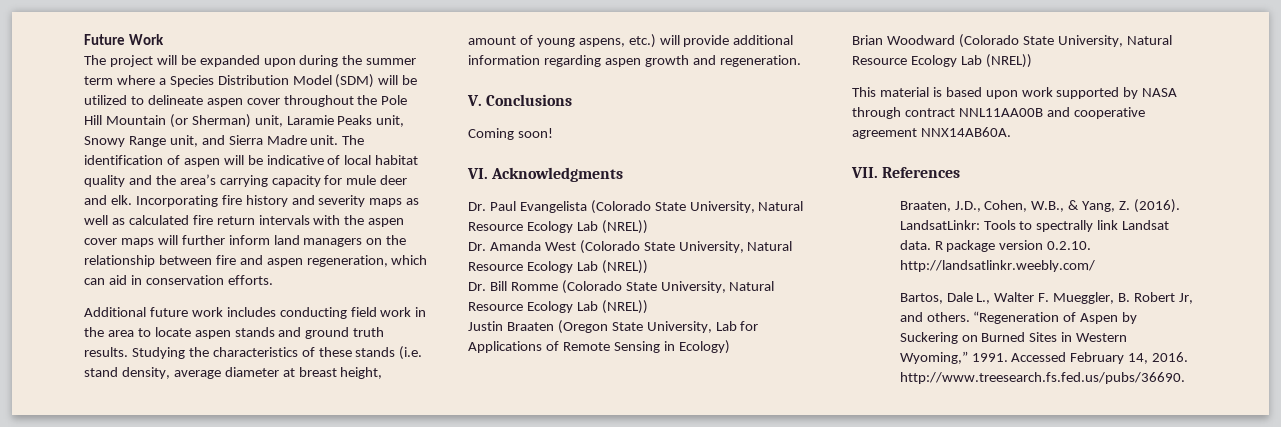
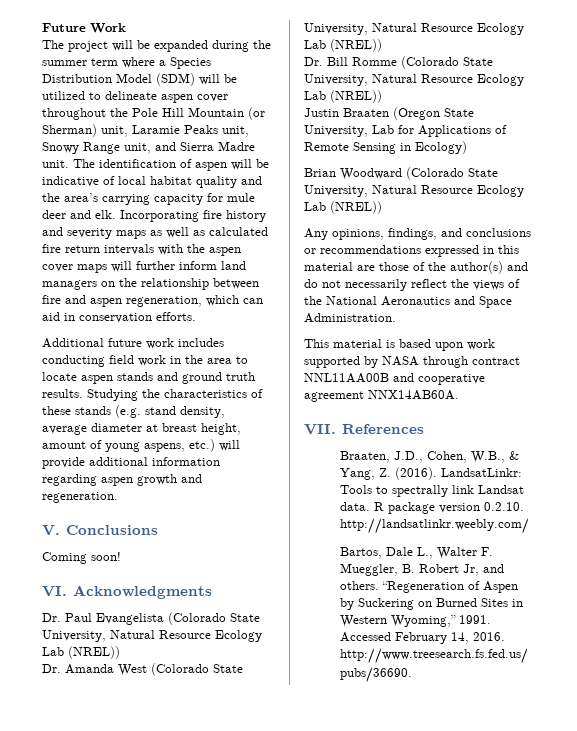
[263,58,296,67] upon -> (208, 46) none
[399,346,423,360] (i.e. -> [115,405,141,418] (e.g.
(1032, 61) none -> [304,228,531,240] [304,245,519,257] [304,261,528,274] [304,279,520,291] [304,296,512,308] [304,313,396,323] // Any opinions, findings, and conclusions or recommendations expressed in this material are those of the author(s) and do not necessarily reflect the views of the National Aeronautics and Space Administration.

